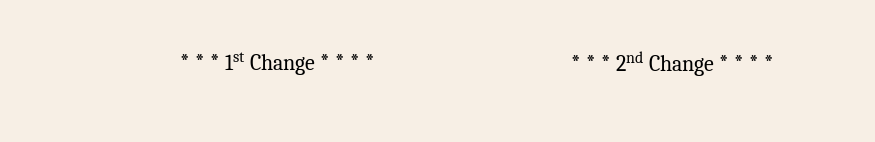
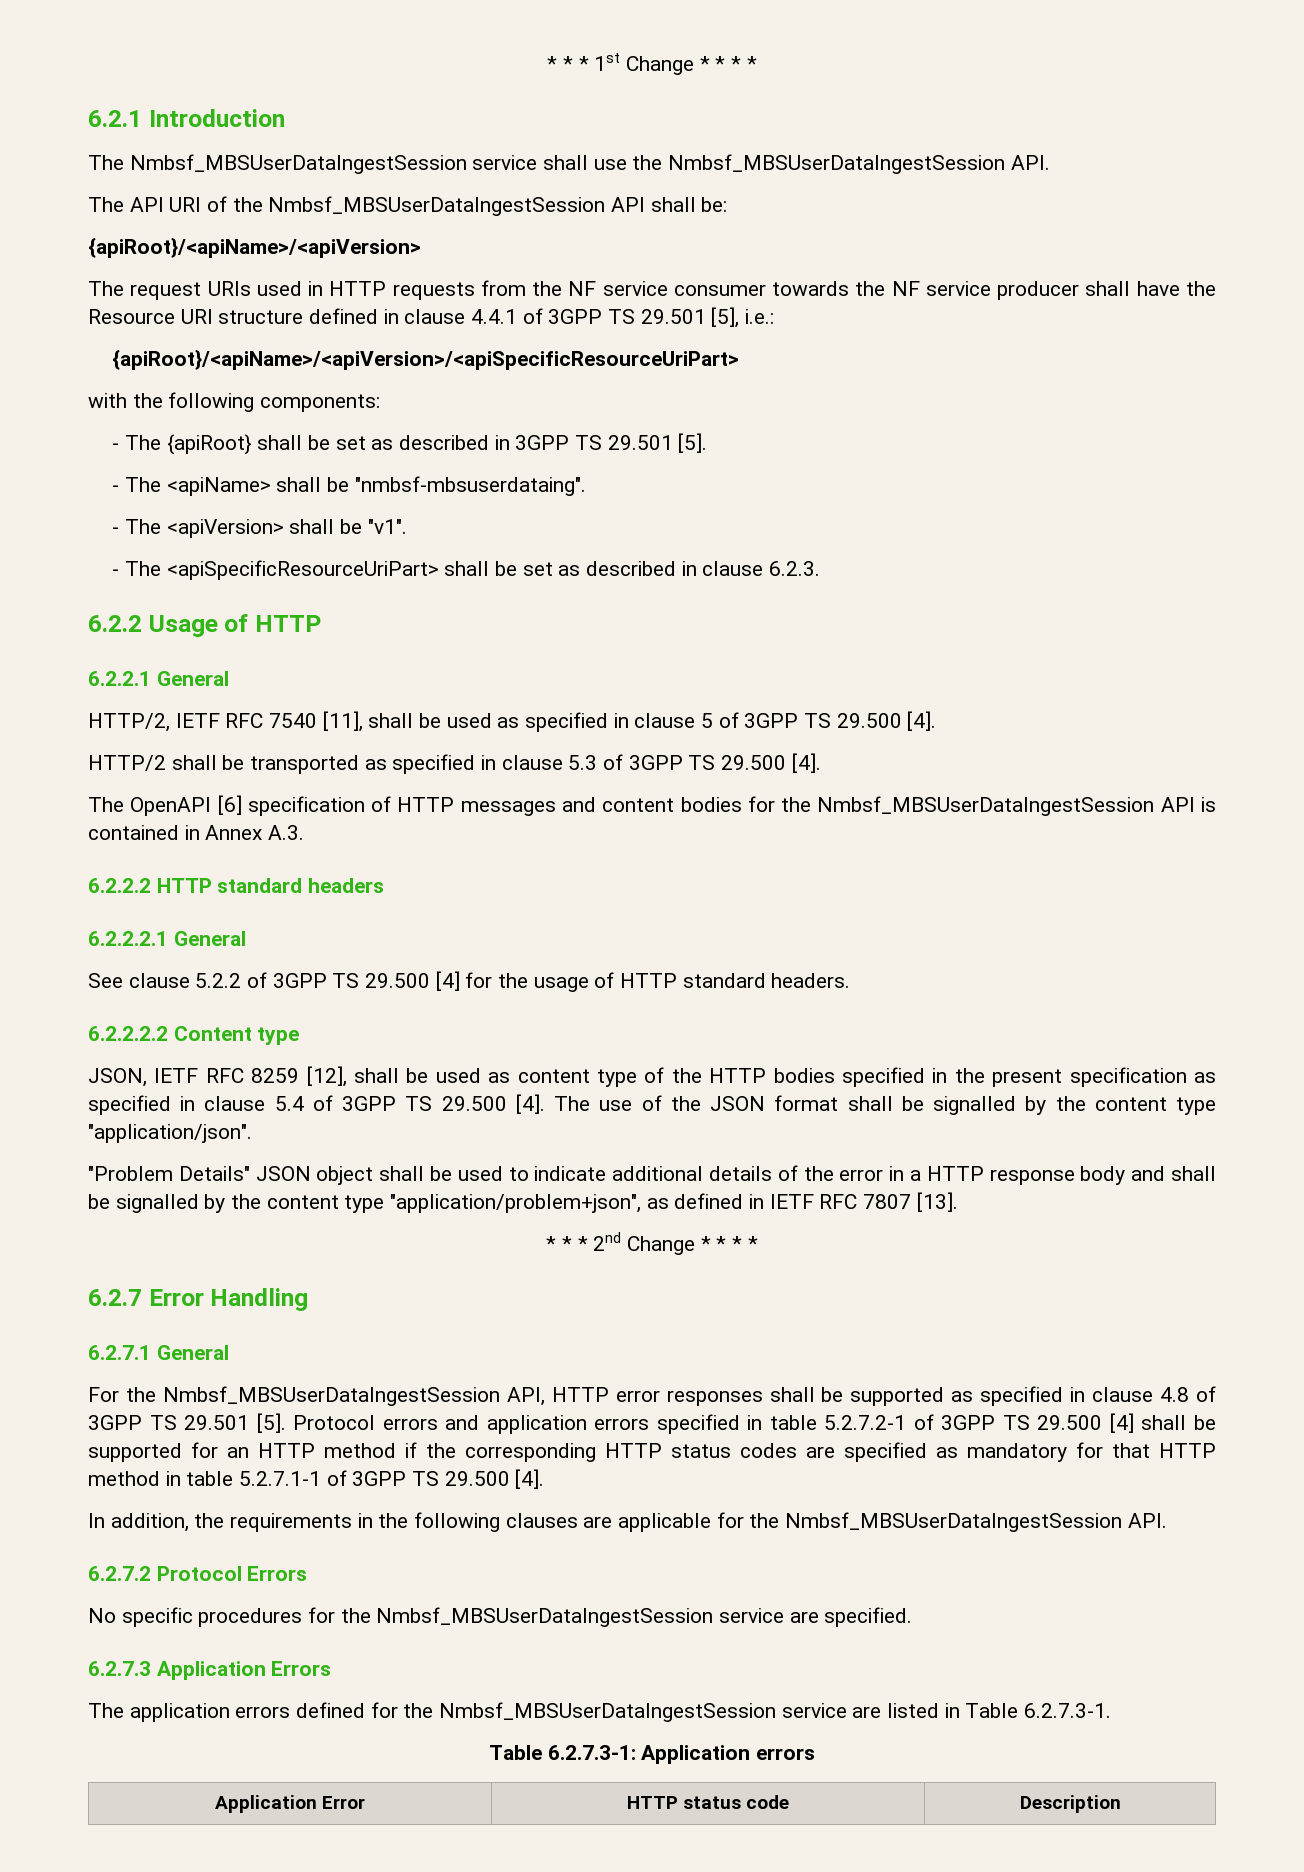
(375, 62) none -> [88,109,285,127] [88,154,1050,174] [88,196,728,216] [88,237,421,258] [88,280,1217,300] [88,307,775,328] [112,349,740,370] [88,392,381,412] [112,433,708,455] [112,476,586,496] [112,519,407,538] [112,560,820,580] [88,614,321,637] [88,671,229,686] [88,711,937,732] [88,753,821,774] [88,795,1216,816] [88,825,305,840] [88,878,385,893] [88,931,246,946] [88,971,851,992] [88,1026,300,1045] [88,1066,1216,1087] [88,1094,1216,1115] [88,1124,252,1143] [88,1165,1216,1185] [88,1192,958,1213] // 6.2.1 Introduction // The Nmbsf_MBSUserDataIngestSession service shall use the Nmbsf_MBSUserDataIngestSession API. // The API URI of the Nmbsf_MBSUserDataIngestSession API shall be: // {apiRoot}/<apiName>/<apiVersion> // The request URIs used in HTTP requests from the NF service consumer towards the NF service producer shall have the Resource URI structure defined in clause 4.4.1 of 3GPP TS 29.501 [5], i.e.: // {apiRoot}/<apiName>/<apiVersion>/<apiSpecificResourceUriPart> // with the following components: // - The {apiRoot} shall be set as described in 3GPP TS 29.501 [5]. // - The <apiName> shall be "nmbsf-mbsuserdataing". // - The <apiVersion> shall be "v1". // - The <apiSpecificResourceUriPart> shall be set as described in clause 6.2.3. // 6.2.2 Usage of HTTP // 6.2.2.1 General // HTTP/2, IETF RFC 7540 [11], shall be used as specified in clause 5 of 3GPP TS 29.500 [4]. // HTTP/2 shall be transported as specified in clause 5.3 of 3GPP TS 29.500 [4]. // The OpenAPI [6] specification of HTTP messages and content bodies for the Nmbsf_MBSUserDataIngestSession API is contained in Annex A.3. // 6.2.2.2 HTTP standard headers // 6.2.2.2.1 General // See clause 5.2.2 of 3GPP TS 29.500 [4] for the usage of HTTP standard headers. // 6.2.2.2.2 Content type // JSON, IETF RFC 8259 [12], shall be used as content type of the HTTP bodies specified in the present specification as specified in clause 5.4 of 3GPP TS 29.500 [4]. The use of the JSON format shall be signalled by the content type "application/json". // "Problem Details" JSON object shall be used to indicate additional details of the error in a HTTP response body and shall be signalled by the content type "application/problem+json", as defined in IETF RFC 7807 [13].
(774, 63) none -> [88,1288,309,1311] [88,1345,229,1360] [88,1386,1216,1406] [88,1413,1216,1434] [88,1442,1216,1462] [88,1469,545,1489] [88,1512,1167,1532] [88,1566,308,1581] [88,1607,913,1627] [88,1661,332,1680] [88,1702,1112,1722] [488,1745,816,1764] [214,1795,366,1813] [626,1795,790,1809] [1019,1795,1121,1813] // 6.2.7 Error Handling // 6.2.7.1 General // For the Nmbsf_MBSUserDataIngestSession API, HTTP error responses shall be supported as specified in clause 4.8 of 3GPP TS 29.501 [5]. Protocol errors and application errors specified in table 5.2.7.2-1 of 3GPP TS 29.500 [4] shall be supported for an HTTP method if the corresponding HTTP status codes are specified as mandatory for that HTTP method in table 5.2.7.1-1 of 3GPP TS 29.500 [4]. // In addition, the requirements in the following clauses are applicable for the Nmbsf_MBSUserDataIngestSession API. // 6.2.7.2 Protocol Errors // No specific procedures for the Nmbsf_MBSUserDataIngestSession service are specified. // 6.2.7.3 Application Errors // The application errors defined for the Nmbsf_MBSUserDataIngestSession service are listed in Table 6.2.7.3-1. // Table 6.2.7.3-1: Application errors // Application Error | HTTP status code | Description

